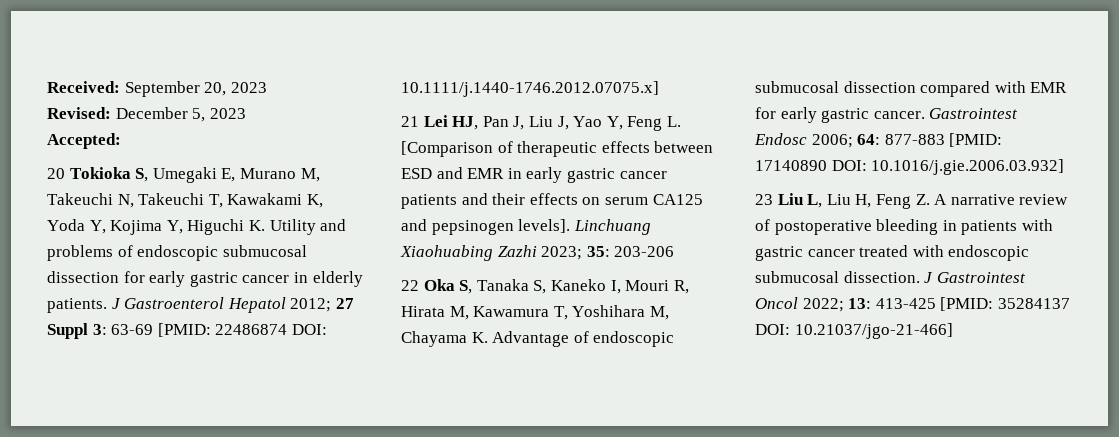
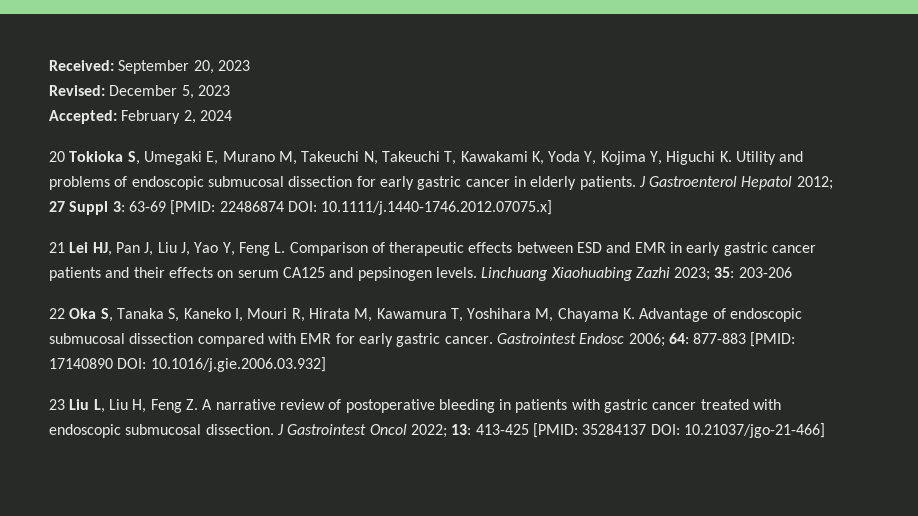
(121, 141) none -> [121,110,232,124] February 2, 2024
[401,141,493,157] [Comparison -> [289,242,368,256] Comparison
[518,219,571,233] levels]. -> [435,267,477,278] levels.

